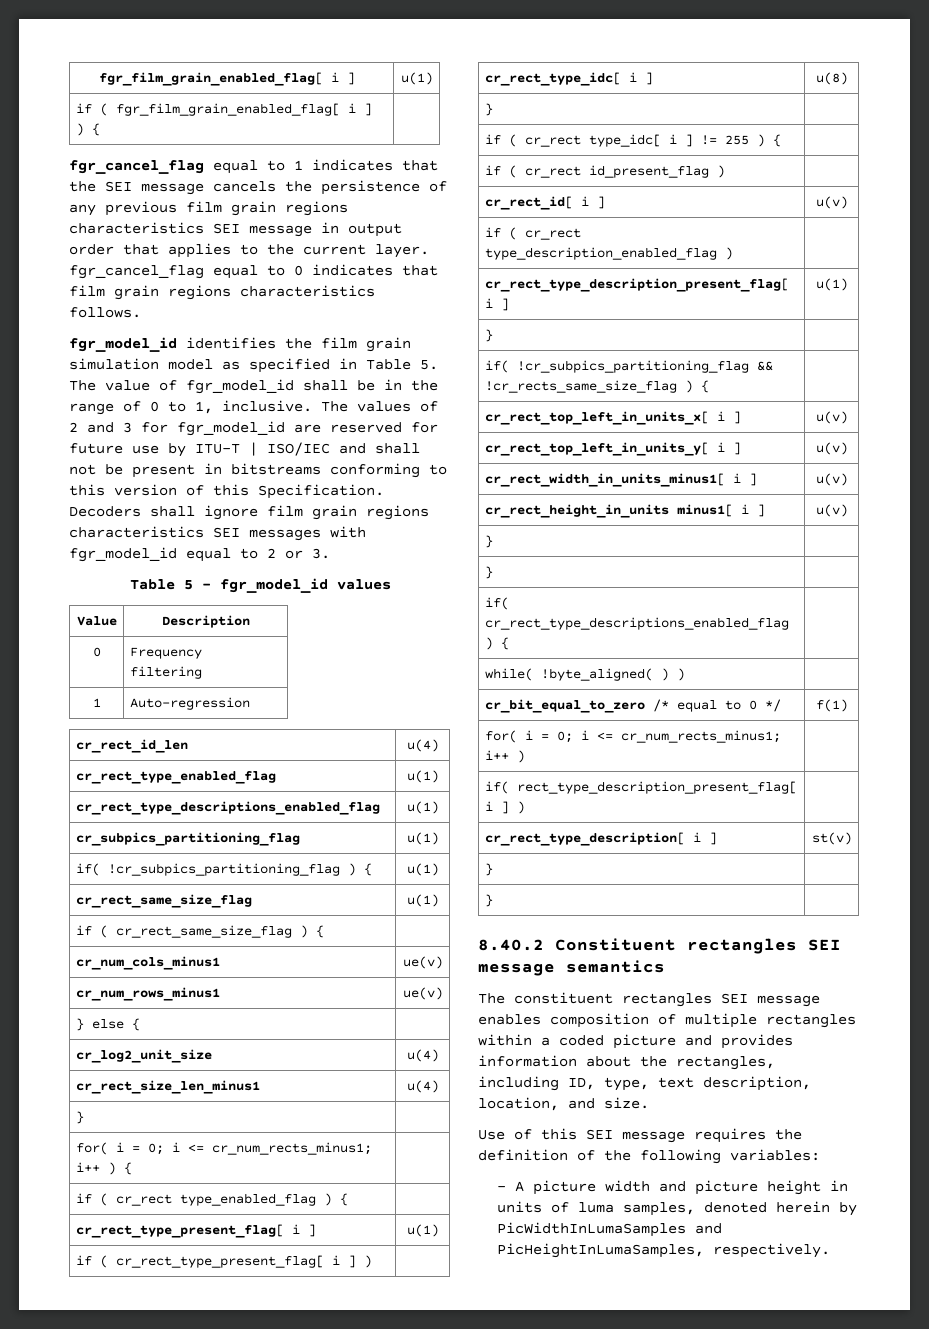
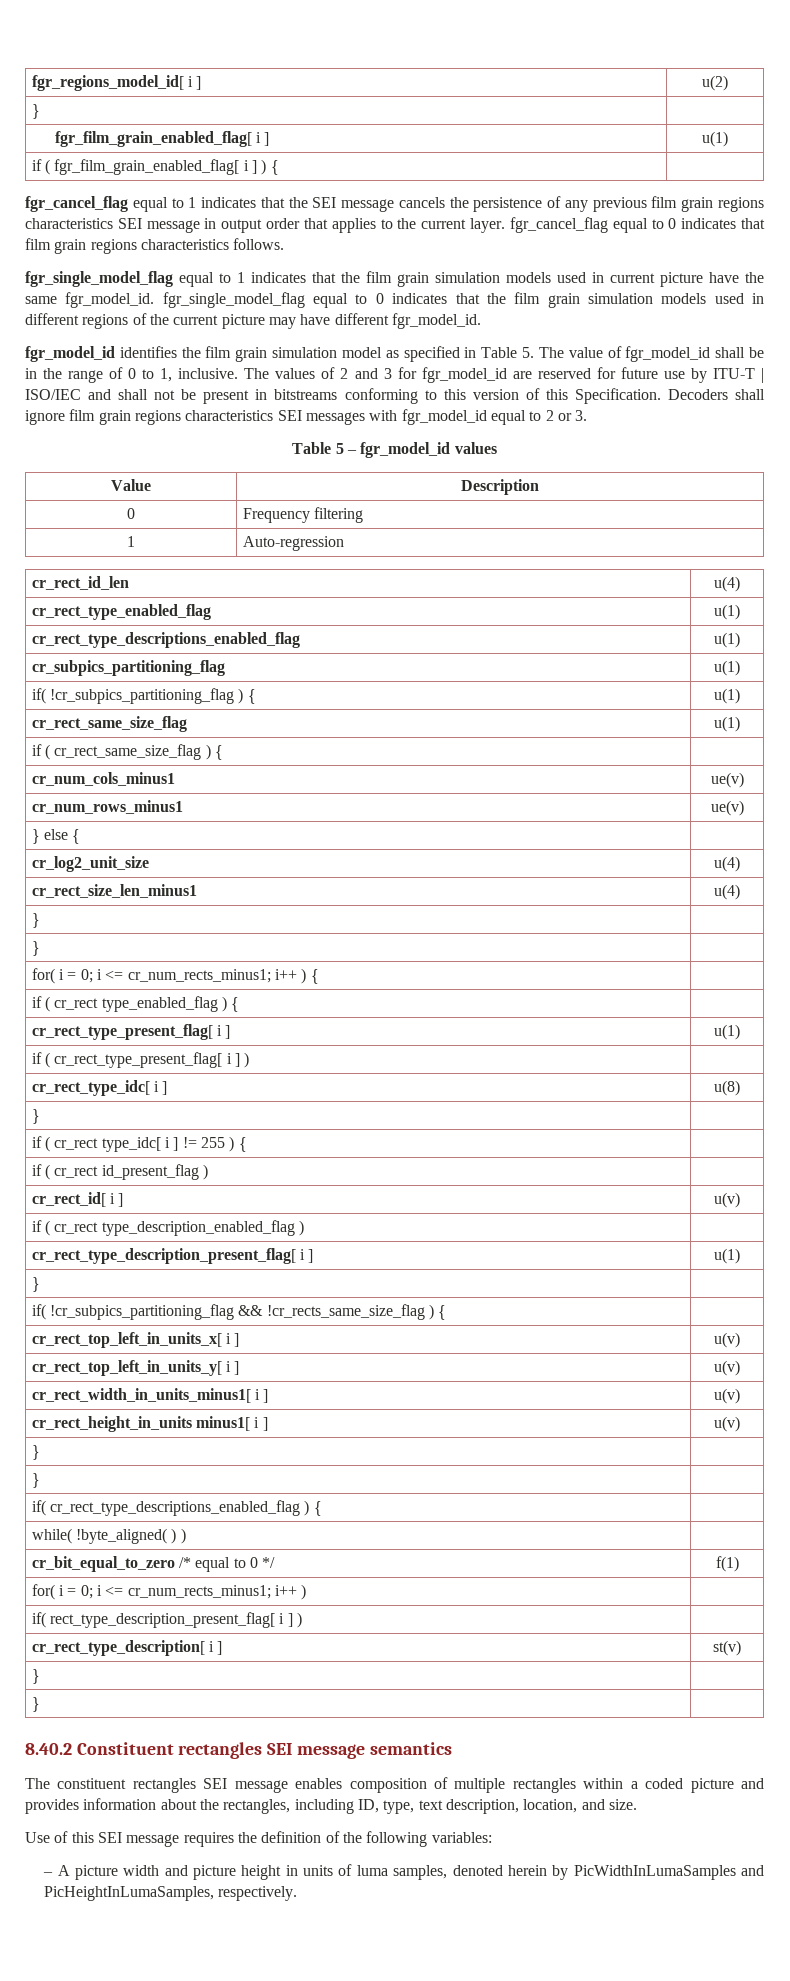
(98, 79) none -> [31,75,202,91] [702,75,728,91] [31,104,40,119] fgr_regions_model_id[ i ] | u(2) // } | //
(141, 312) none -> [25,271,764,287] [25,292,764,308] [25,313,481,329] // fgr_single_model_flag equal to 1 indicates that the film grain simulation models used in current picture have the same fgr_model_id. fgr_single_model_flag equal to 0 indicates that the film grain simulation models used in different regions of the current picture may have different fgr_model_id.
(84, 1117) none -> [31,941,40,956] // } |

